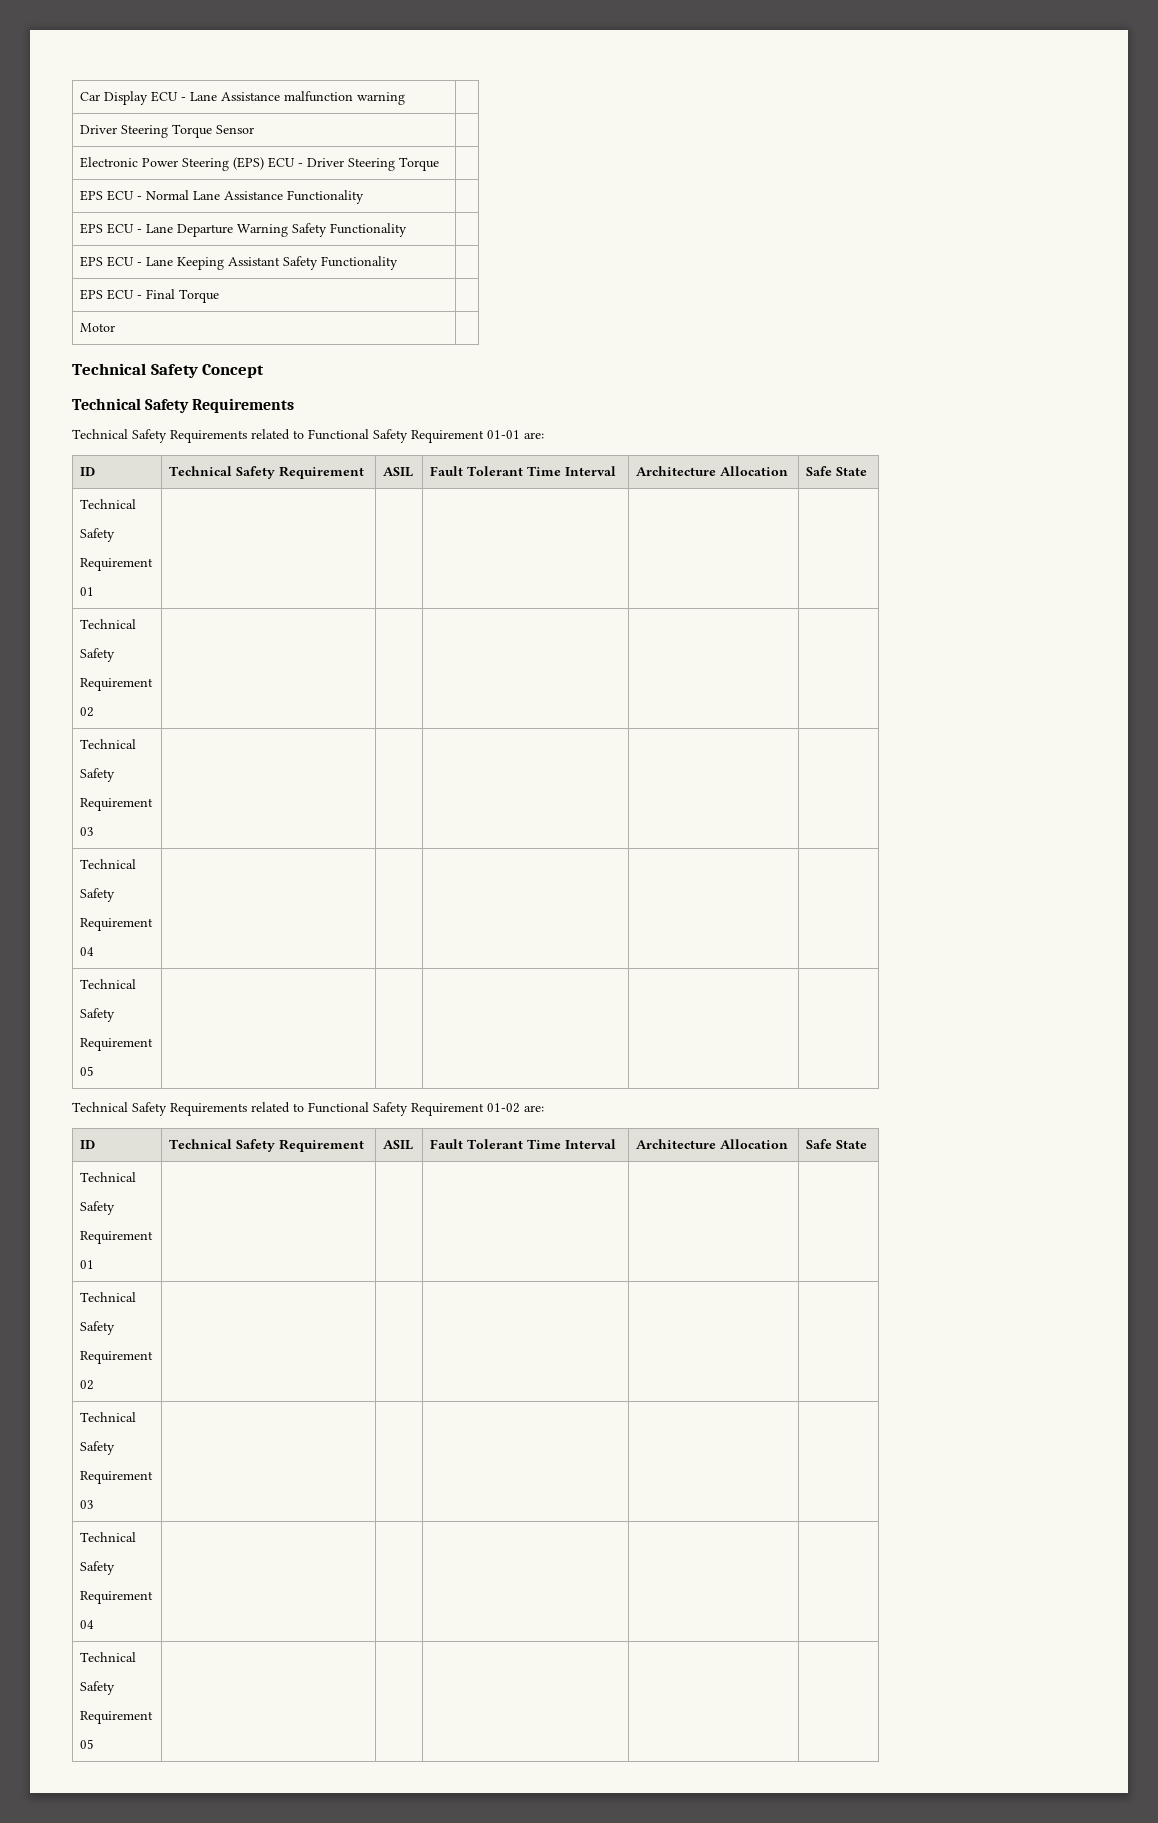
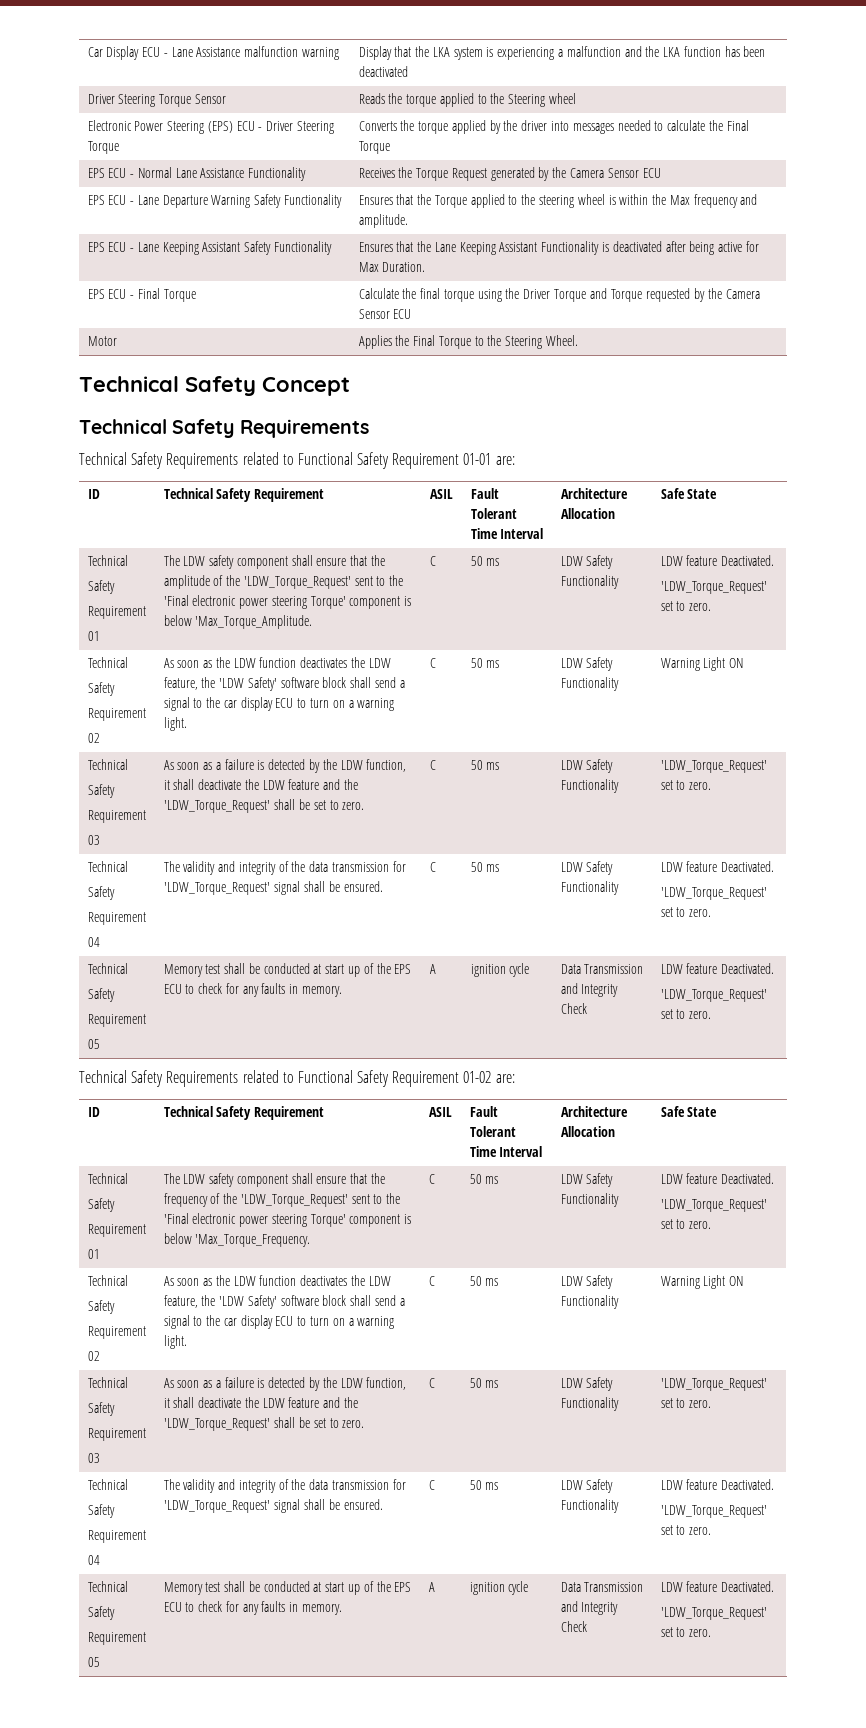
[80,124,255,138] // Driver Steering Torque Sensor | -> [358,46,766,60] [358,66,408,77] [87,94,226,107] [358,93,576,107] Display that the LKA system is experiencing a malfunction and the LKA function has been deactivated // Driver Steering Torque Sensor | Reads the torque applied to the Steering wheel
(440, 164) none -> [358,120,749,134] [358,141,391,154] Converts the torque applied by the driver into messages needed to calculate the Final Torque
(365, 197) none -> [358,167,661,181] Receives the Torque Request generated by the Camera Sensor ECU
(408, 230) none -> [358,194,758,208] [358,214,408,228] Ensures that the Torque applied to the steering wheel is within the Max frequency and amplitude.
(399, 263) none -> [358,241,759,255] [358,262,426,272] Ensures that the Lane Keeping Assistant Functionality is deactivated after being active for Max Duration.
[80,323,116,332] // Motor | -> [358,288,760,302] [358,309,412,319] [87,336,117,346] [358,335,578,349] Calculate the final torque using the Driver Torque and Torque requested by the Camera Sensor ECU // Motor | Applies the Final Torque to the Steering Wheel.
[80,619,137,629] [80,648,116,662] [80,678,154,691] [80,707,95,717] [80,739,137,749] [80,768,116,782] [80,798,154,811] [80,827,95,836] [80,859,137,869] [80,888,116,902] [80,918,154,931] [80,947,95,956] [80,979,137,989] [80,1008,116,1022] [80,1038,154,1051] [80,1066,95,1076] | | | | // Technical // Safety // Requirement // 02 | | | | | // Technical // Safety // Requirement // 03 | | | | | // Technical // Safety // Requirement // 04 | | | | | // Technical // Safety // Requirement // 05 | | | | | -> [163,555,385,569] [163,575,404,589] [163,595,412,609] [163,615,313,629] [429,556,436,566] [470,556,500,566] [560,555,614,569] [560,575,619,589] [660,555,775,566] [660,581,768,594] [660,601,712,611] [87,657,129,668] [87,682,115,696] [87,708,146,721] [87,733,100,743] [163,657,391,668] [163,677,405,691] [163,697,395,711] [163,717,187,731] [429,658,436,668] [470,658,500,668] [560,657,614,671] [560,677,619,691] [660,657,744,671] [87,759,129,770] [87,784,115,798] [87,810,146,823] [87,835,100,845] [163,759,407,773] [163,779,358,790] [163,799,365,813] [429,760,436,770] [470,760,500,770] [560,759,614,773] [560,779,619,793] [660,760,768,773] [660,780,712,790] [87,861,129,872] [87,886,115,900] [87,912,146,925] [87,937,100,947] [163,861,406,875] [163,881,383,895] [429,862,436,872] [470,862,500,872] [560,861,614,875] [560,881,619,895] [660,861,775,872] [660,887,768,900] [660,907,712,917] [87,963,129,974] [87,988,115,1002] [87,1014,146,1027] [87,1039,100,1049] [163,963,412,977] [163,983,342,997] [429,964,436,974] [470,963,530,977] [560,964,644,974] [560,983,619,997] [560,1003,587,1014] [660,963,775,974] [660,989,768,1002] [660,1009,712,1019] The LDW safety component shall ensure that the amplitude of the 'LDW_Torque_Request' sent to the 'Final electronic power steering Torque' component is below 'Max_Torque_Amplitude. | C | 50 ms | LDW Safety Functionality | LDW feature Deactivated. // 'LDW_Torque_Request' set to zero. // Technical // Safety // Requirement // 02 | As soon as the LDW function deactivates the LDW feature, the 'LDW Safety' software block shall send a signal to the car display ECU to turn on a warning light. | C | 50 ms | LDW Safety Functionality | Warning Light ON // Technical // Safety // Requirement // 03 | As soon as a failure is detected by the LDW function, it shall deactivate the LDW feature and the 'LDW_Torque_Request' shall be set to zero. | C | 50 ms | LDW Safety Functionality | 'LDW_Torque_Request' set to zero. // Technical // Safety // Requirement // 04 | The validity and integrity of the data transmission for 'LDW_Torque_Request' signal shall be ensured. | C | 50 ms | LDW Safety Functionality | LDW feature Deactivated. // 'LDW_Torque_Request' set to zero. // Technical // Safety // Requirement // 05 | Memory test shall be conducted at start up of the EPS ECU to check for any faults in memory. | A | ignition cycle | Data Transmission and Integrity Check | LDW feature Deactivated. // 'LDW_Torque_Request' set to zero.
[80,1292,137,1302] [80,1321,116,1335] [80,1351,154,1364] [80,1380,95,1390] [80,1412,137,1422] [80,1441,116,1455] [80,1471,154,1484] [80,1500,95,1509] [80,1532,137,1542] [80,1561,116,1575] [80,1591,154,1604] [80,1620,95,1629] [80,1652,137,1662] [80,1681,116,1695] [80,1711,154,1724] [80,1739,95,1749] | | | | // Technical // Safety // Requirement // 02 | | | | | // Technical // Safety // Requirement // 03 | | | | | // Technical // Safety // Requirement // 04 | | | | | // Technical // Safety // Requirement // 05 | | | | | -> [163,1173,385,1187] [163,1193,401,1207] [163,1213,412,1227] [163,1233,311,1247] [428,1174,435,1184] [469,1174,499,1184] [560,1173,614,1187] [560,1193,619,1207] [660,1173,775,1184] [660,1199,768,1212] [660,1219,712,1229] [87,1275,129,1286] [87,1300,115,1314] [87,1326,146,1339] [87,1351,100,1361] [163,1275,391,1286] [163,1295,405,1309] [163,1315,395,1329] [163,1335,187,1349] [428,1276,435,1286] [469,1276,499,1286] [560,1275,614,1289] [560,1295,619,1309] [660,1275,744,1289] [87,1377,129,1388] [87,1402,115,1416] [87,1428,146,1441] [87,1453,100,1463] [163,1377,407,1391] [163,1397,358,1408] [163,1417,365,1431] [428,1378,435,1388] [469,1378,499,1388] [560,1377,614,1391] [560,1397,619,1411] [660,1378,768,1391] [660,1398,712,1408] [87,1479,129,1490] [87,1504,115,1518] [87,1530,146,1543] [87,1555,100,1565] [163,1479,406,1493] [163,1499,383,1513] [428,1480,435,1490] [469,1480,499,1490] [560,1479,614,1493] [560,1499,619,1513] [660,1479,775,1490] [660,1505,768,1518] [660,1525,712,1535] [87,1581,129,1592] [87,1606,115,1620] [87,1632,146,1645] [87,1657,100,1667] [163,1581,412,1595] [163,1601,342,1615] [428,1582,435,1592] [469,1581,529,1595] [560,1582,644,1592] [560,1601,619,1615] [560,1621,587,1632] [660,1581,775,1592] [660,1607,768,1620] [660,1627,712,1637] The LDW safety component shall ensure that the frequency of the 'LDW_Torque_Request' sent to the 'Final electronic power steering Torque' component is below 'Max_Torque_Frequency. | C | 50 ms | LDW Safety Functionality | LDW feature Deactivated. // 'LDW_Torque_Request' set to zero. // Technical // Safety // Requirement // 02 | As soon as the LDW function deactivates the LDW feature, the 'LDW Safety' software block shall send a signal to the car display ECU to turn on a warning light. | C | 50 ms | LDW Safety Functionality | Warning Light ON // Technical // Safety // Requirement // 03 | As soon as a failure is detected by the LDW function, it shall deactivate the LDW feature and the 'LDW_Torque_Request' shall be set to zero. | C | 50 ms | LDW Safety Functionality | 'LDW_Torque_Request' set to zero. // Technical // Safety // Requirement // 04 | The validity and integrity of the data transmission for 'LDW_Torque_Request' signal shall be ensured. | C | 50 ms | LDW Safety Functionality | LDW feature Deactivated. // 'LDW_Torque_Request' set to zero. // Technical // Safety // Requirement // 05 | Memory test shall be conducted at start up of the EPS ECU to check for any faults in memory. | A | ignition cycle | Data Transmission and Integrity Check | LDW feature Deactivated. // 'LDW_Torque_Request' set to zero.

